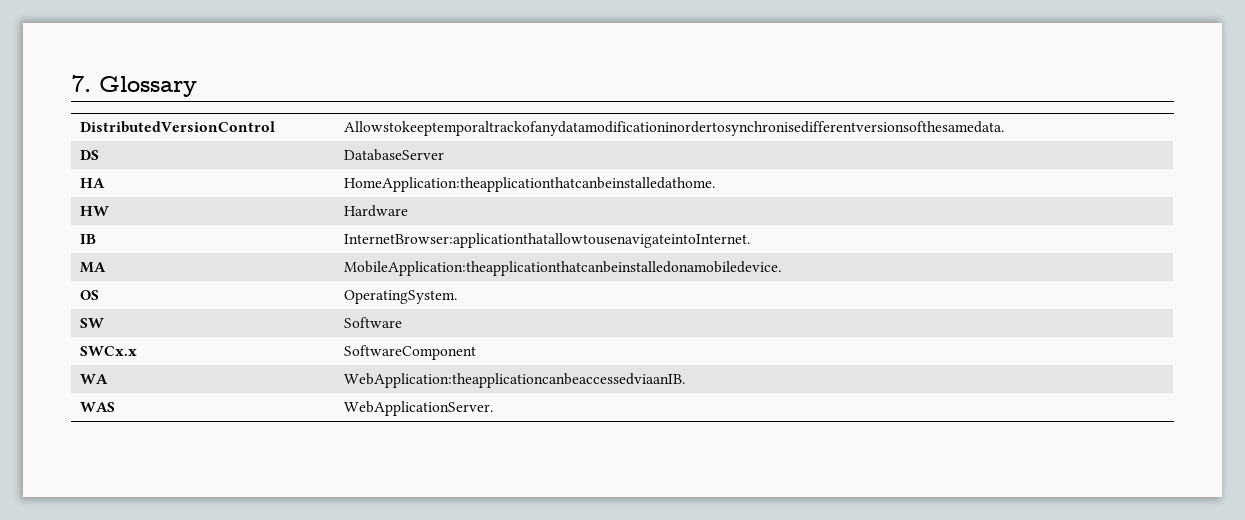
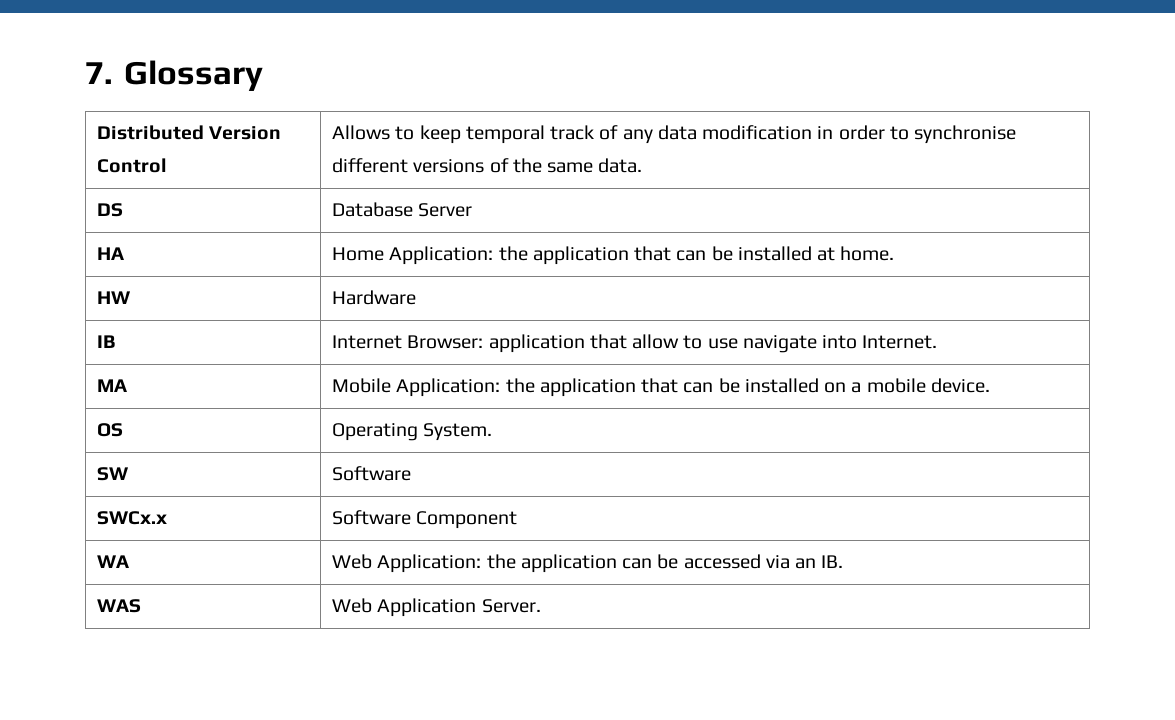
[80,121,276,133] [344,121,1005,136] DistributedVersionControl | Allowstokeeptemporaltrackofanydatamodificationinordertosynchronisedifferentversionsofthesamedata. -> [97,125,282,140] [97,158,168,173] [332,125,1017,144] [332,158,643,173] Distributed Version Control | Allows to keep temporal track of any data modification in order to synchronise different versions of the same data.
[344,149,445,161] DatabaseServer -> [332,202,473,217] Database Server
[344,177,716,192] [80,206,110,216] [344,205,409,217] [80,234,97,244] [344,233,751,248] [80,262,107,273] [344,261,782,276] HomeApplication:theapplicationthatcanbeinstalledathome. // HW | Hardware // IB | InternetBrowser:applicationthatallowtousenavigateintoInternet. // MA | MobileApplication:theapplicationthatcanbeinstalledonamobiledevice. -> [332,246,895,265] [97,291,132,304] [332,290,417,305] [97,335,116,348] [332,334,938,353] [97,379,128,392] [332,378,990,397] Home Application: the application that can be installed at home. // HW | Hardware // IB | Internet Browser: application that allow to use navigate into Internet. // MA | Mobile Application: the application that can be installed on a mobile device.
[344,290,458,304] OperatingSystem. -> [332,423,493,441] Operating System.
[344,345,477,360] SoftwareComponent -> [332,510,518,529] Software Component
[344,373,686,388] [80,402,116,412] [344,401,494,416] WebApplication:theapplicationcanbeaccessedviaanIB. // WAS | WebApplicationServer. -> [332,554,844,573] [97,599,142,613] [332,598,541,617] Web Application: the application can be accessed via an IB. // WAS | Web Application Server.

